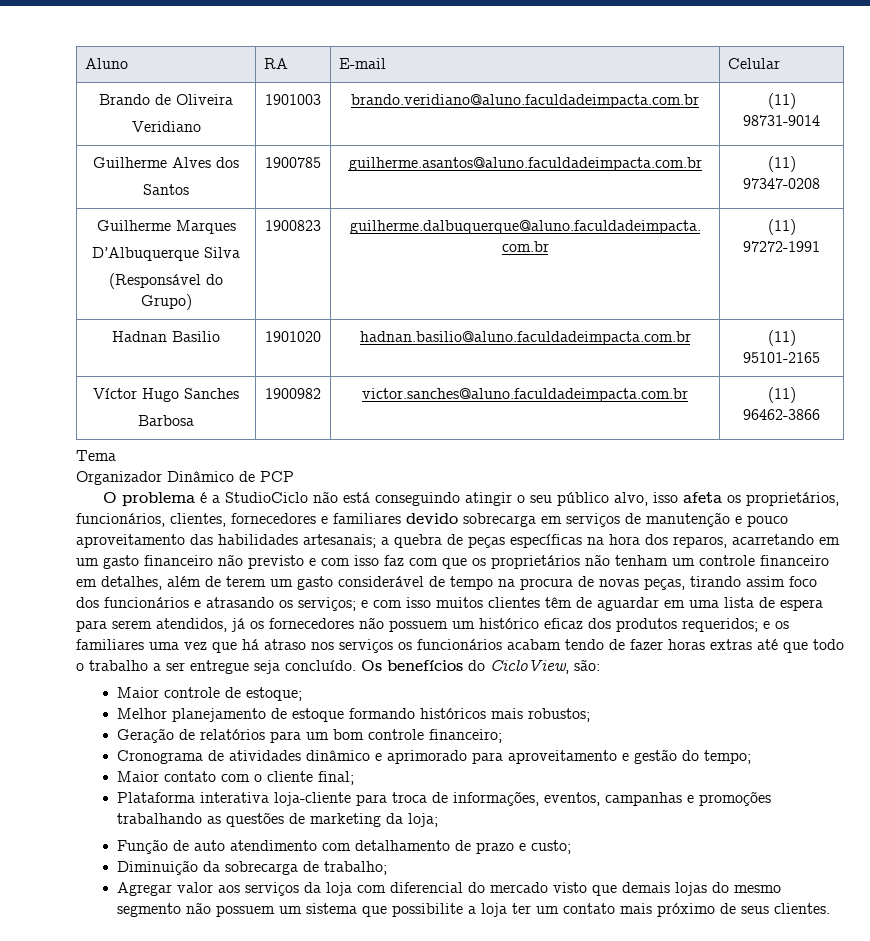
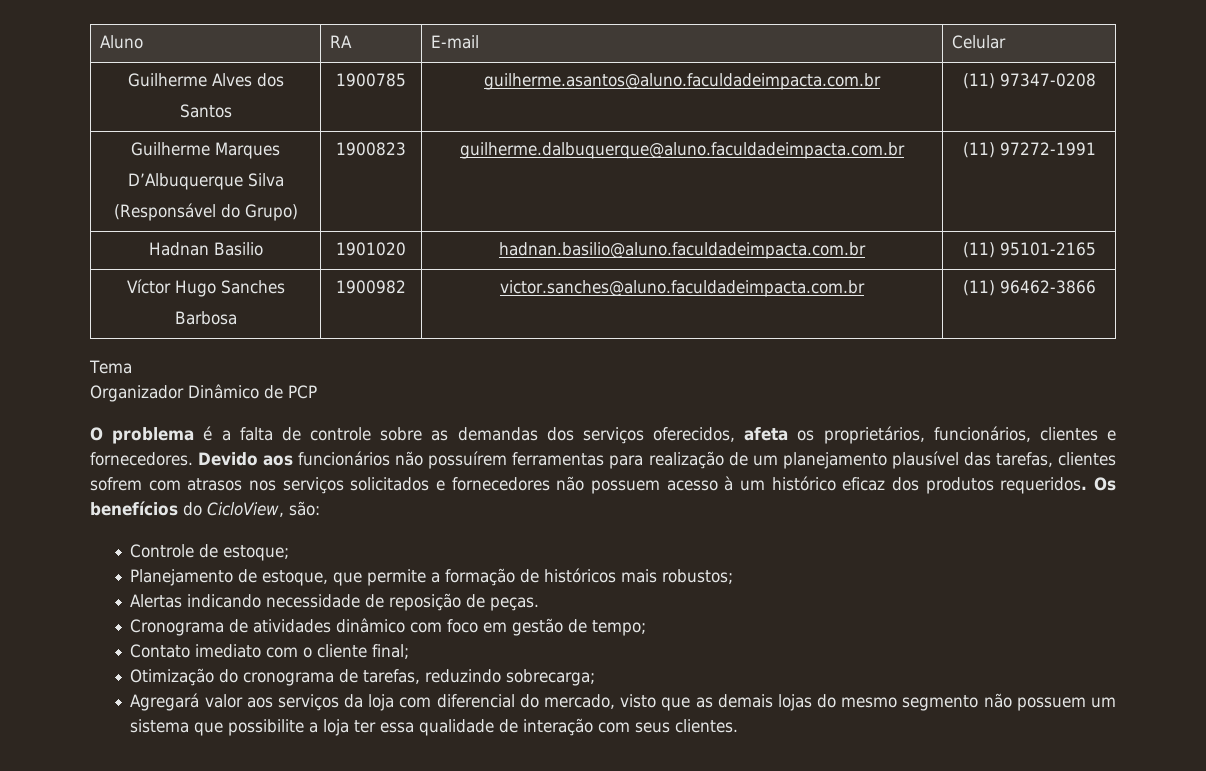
[99,94,233,105] [131,121,201,132] [265,94,321,105] [351,94,699,108] [767,93,796,109] [743,115,820,126] // Brando de Oliveira // Veridiano | 1901003 | brando.veridiano@aluno.faculdadeimpacta.com.br | (11) 98731-9014 -> (1006, 42) none
[225,491,840,506] [76,512,788,527] [76,534,840,548] [76,554,829,569] [76,576,817,590] [76,597,823,611] [76,618,264,632] StudioCiclo não está conseguindo atingir o seu público alvo, isso afeta os proprietários, funcionários, clientes, fornecedores e familiares devido sobrecarga em serviços de manutenção e pouco aproveitamento das habilidades artesanais; a quebra de peças específicas na hora dos reparos, acarretando em um gasto financeiro não previsto e com isso faz com que os proprietários não tenham um controle financeiro em detalhes, além de terem um gasto considerável de tempo na procura de novas peças, tirando assim foco dos funcionários e atrasando os serviços; e com isso muitos clientes têm de aguardar em uma lista de espera para serem atendidos, já os -> [239,426,1116,444] [90,451,1117,469] [90,477,445,494] falta de controle sobre as demandas dos serviços oferecidos, afeta os proprietários, funcionários, clientes e fornecedores. Devido aos funcionários não possuírem ferramentas para realização de um planejamento plausível das tarefas, clientes sofrem com atrasos nos serviços solicitados e
(448, 626) none -> [666,476,734,491] acesso à
[682,618,789,632] [76,639,844,653] [76,660,356,674] requeridos; e os familiares uma vez que há atraso nos serviços os funcionários acabam tendo de fazer horas extras até que todo o trabalho a ser entregue seja concluído. -> [1000,477,1088,494] requeridos.
[116,687,220,698] Maior controle -> [130,544,195,558] Controle
[116,708,590,722] [116,728,502,743] [116,749,699,764] Melhor planejamento de estoque formando históricos mais robustos; // Geração de relatórios para um bom controle financeiro; // Cronograma de atividades dinâmico e aprimorado para aproveitamento e gestão do -> [130,568,734,586] [130,593,540,611] [130,618,588,636] Planejamento de estoque, que permite a formação de históricos mais robustos; // Alertas indicando necessidade de reposição de peças. // Cronograma de atividades dinâmico com foco em gestão de
[116,771,216,782] Maior contato -> [130,644,262,658] Contato imediato
[116,791,771,806] [116,812,438,827] [116,839,571,854] [116,860,387,875] [116,882,172,896] Plataforma interativa loja-cliente para troca de informações, eventos, campanhas e promoções trabalhando as questões de marketing da loja; // Função de auto atendimento com detalhamento de prazo e custo; // Diminuição da sobrecarga de trabalho; // Agregar -> [130,668,596,686] [130,693,200,711] Otimização do cronograma de tarefas, reduzindo sobrecarga; // Agregará
[489,882,548,893] mercado -> [544,694,616,709] mercado,
(617, 890) none -> [695,697,713,708] as
[535,903,736,917] um contato mais próximo de -> [380,718,631,736] essa qualidade de interação com

